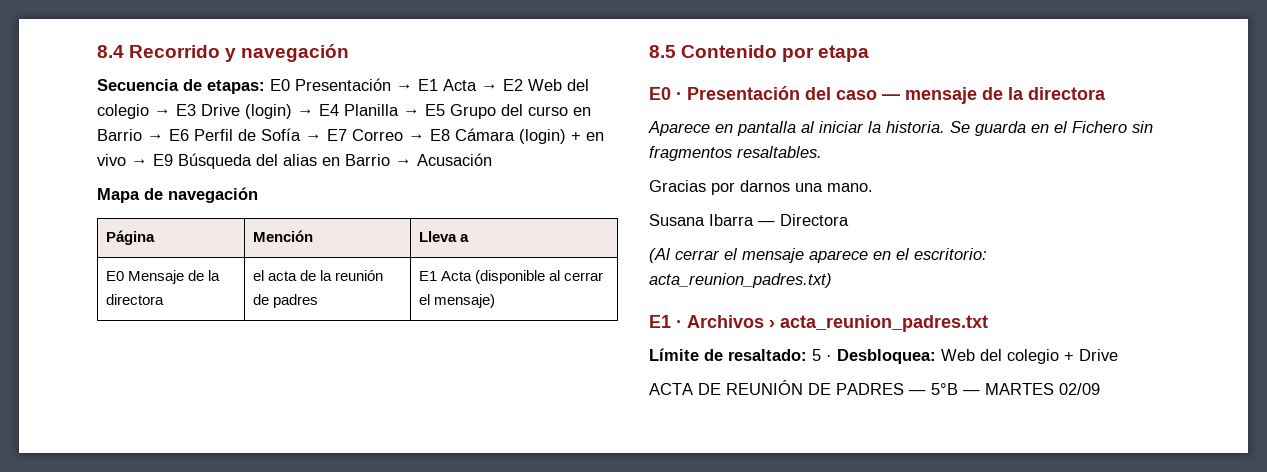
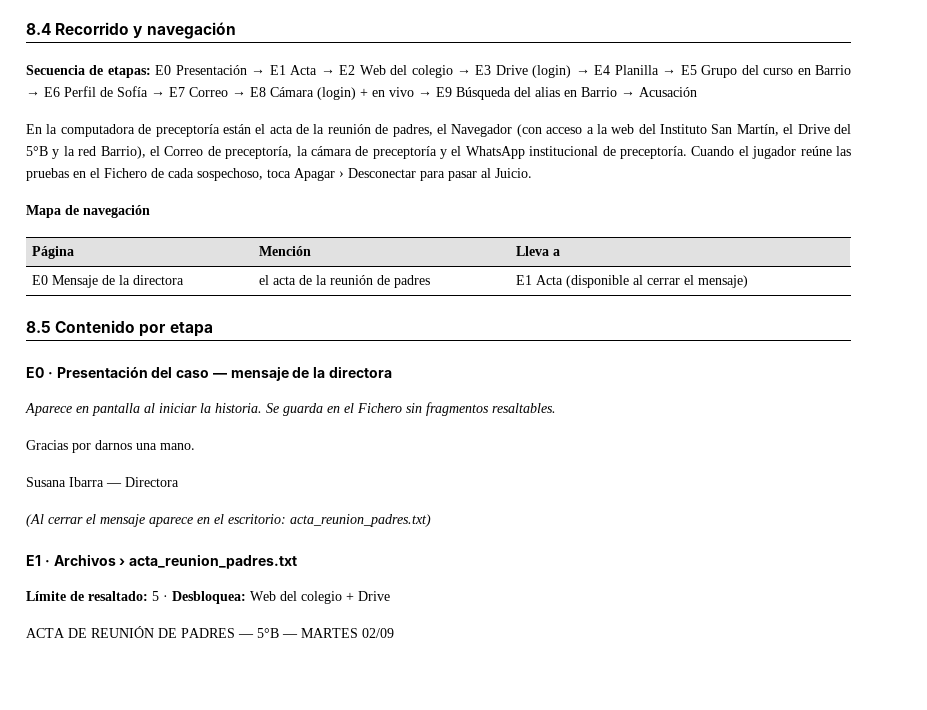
(492, 159) none -> [26,124,851,137] [26,146,852,159] [26,168,532,181] // En la computadora de preceptoría están el acta de la reunión de padres, el Navegador (con acceso a la web del Instituto San Martín, el Drive del 5°B y la red Barrio), el Correo de preceptoría, la cámara de preceptoría y el WhatsApp institucional de preceptoría. Cuando el jugador reúne las pruebas en el Fichero de cada sospechoso, toca Apagar › Desconectar para pasar al Juicio.

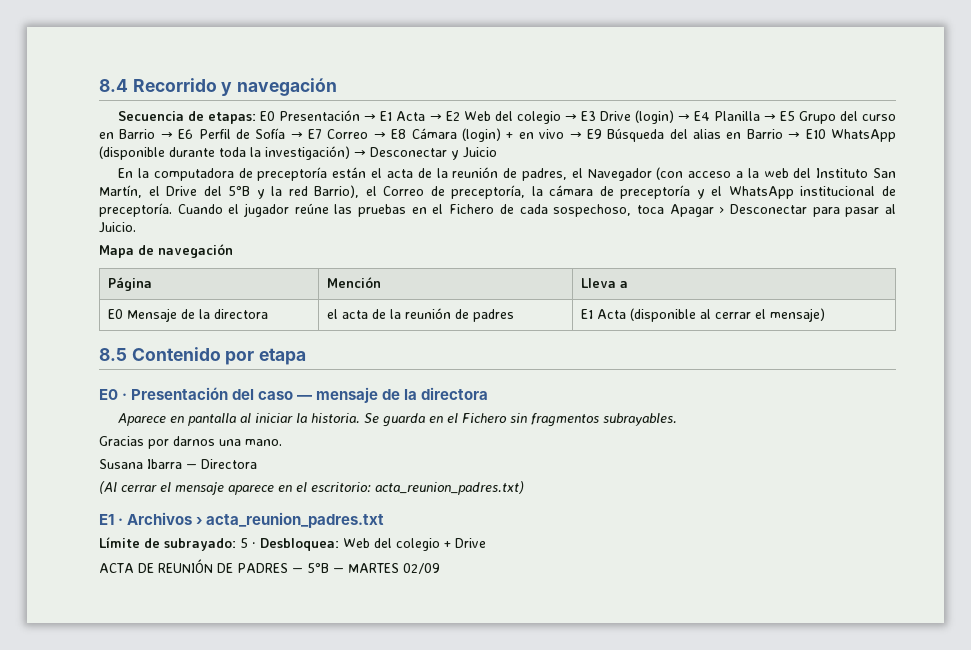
[639,87,697,97] Acusación -> [805,129,896,142] [99,146,497,160] E10 WhatsApp (disponible durante toda la investigación) → Desconectar y Juicio
[492,403,556,413] resaltables. -> [603,413,678,426] subrayables.
[88,591,148,601] resaltado: -> [164,538,236,551] subrayado:

